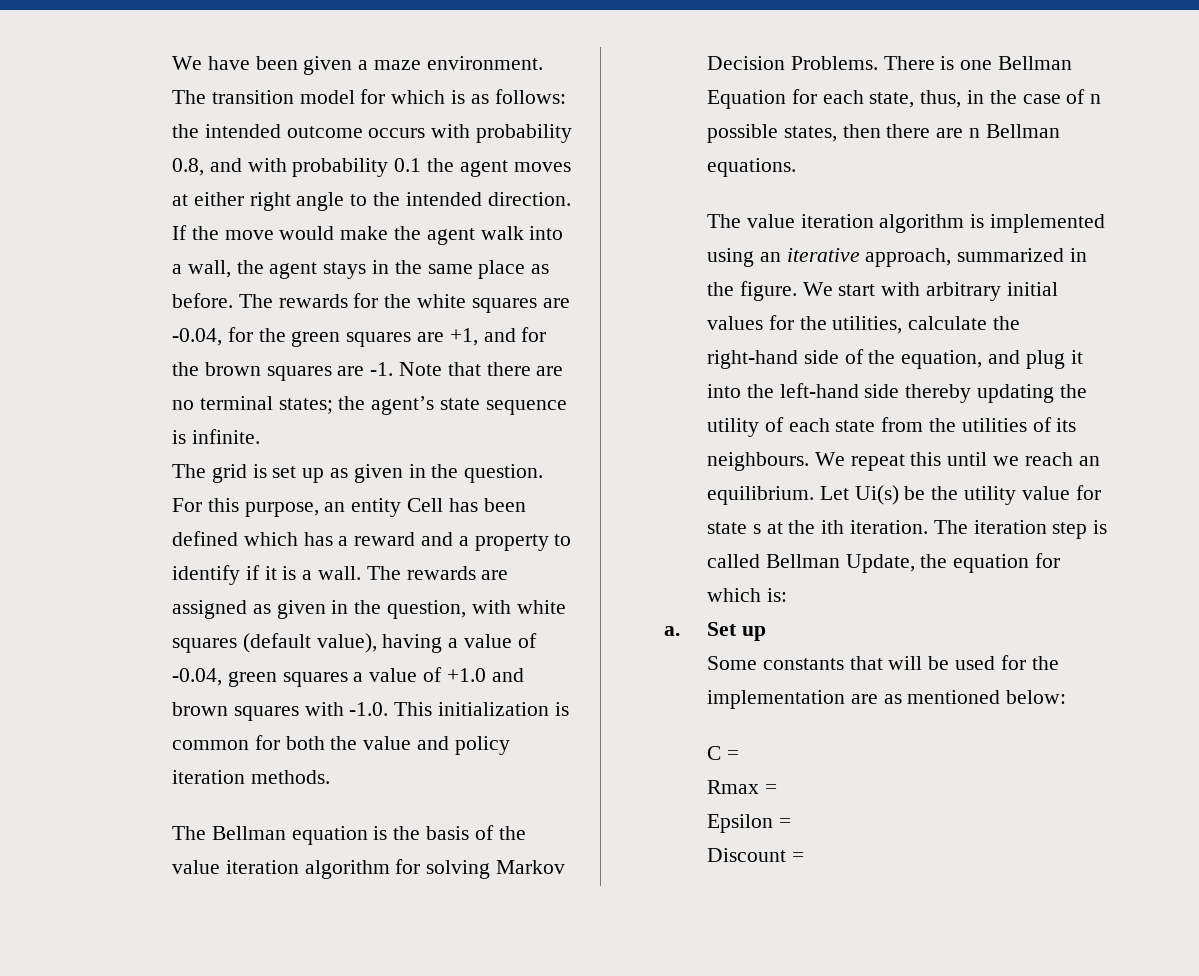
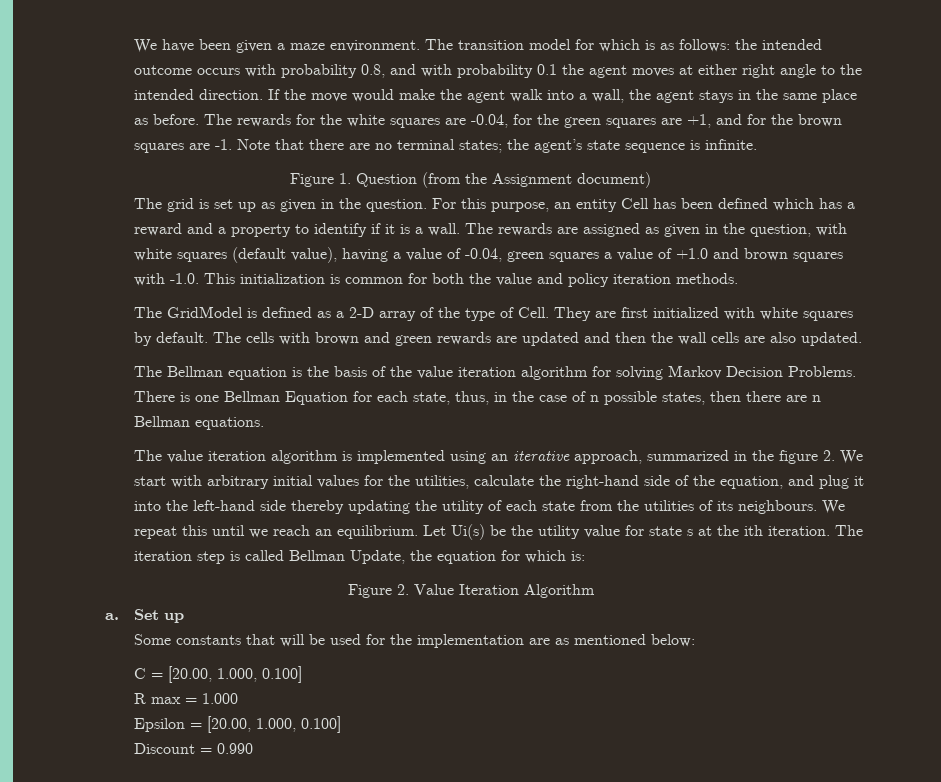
(260, 436) none -> [290,172,651,188] // Figure 1. Question (from the Assignment document)
(330, 777) none -> [134,306,854,321] [134,332,863,346] // The GridModel is defined as a 2-D array of the type of Cell. They are first initialized with white squares by default. The cells with brown and green rewards are updated and then the wall cells are also updated.
[739,281,797,301] figure. -> [779,450,836,464] figure 2.
(787, 595) none -> [347,584,595,598] // Figure 2. Value Iteration Algorithm
[706,780,777,794] // Rmax = -> [168,666,303,683] [134,693,239,704] [20.00, 1.000, 0.100] // R max = 1.000
(791, 823) none -> [207,716,342,733] [20.00, 1.000, 0.100]
(804, 857) none -> [217,743,254,754] 0.990

